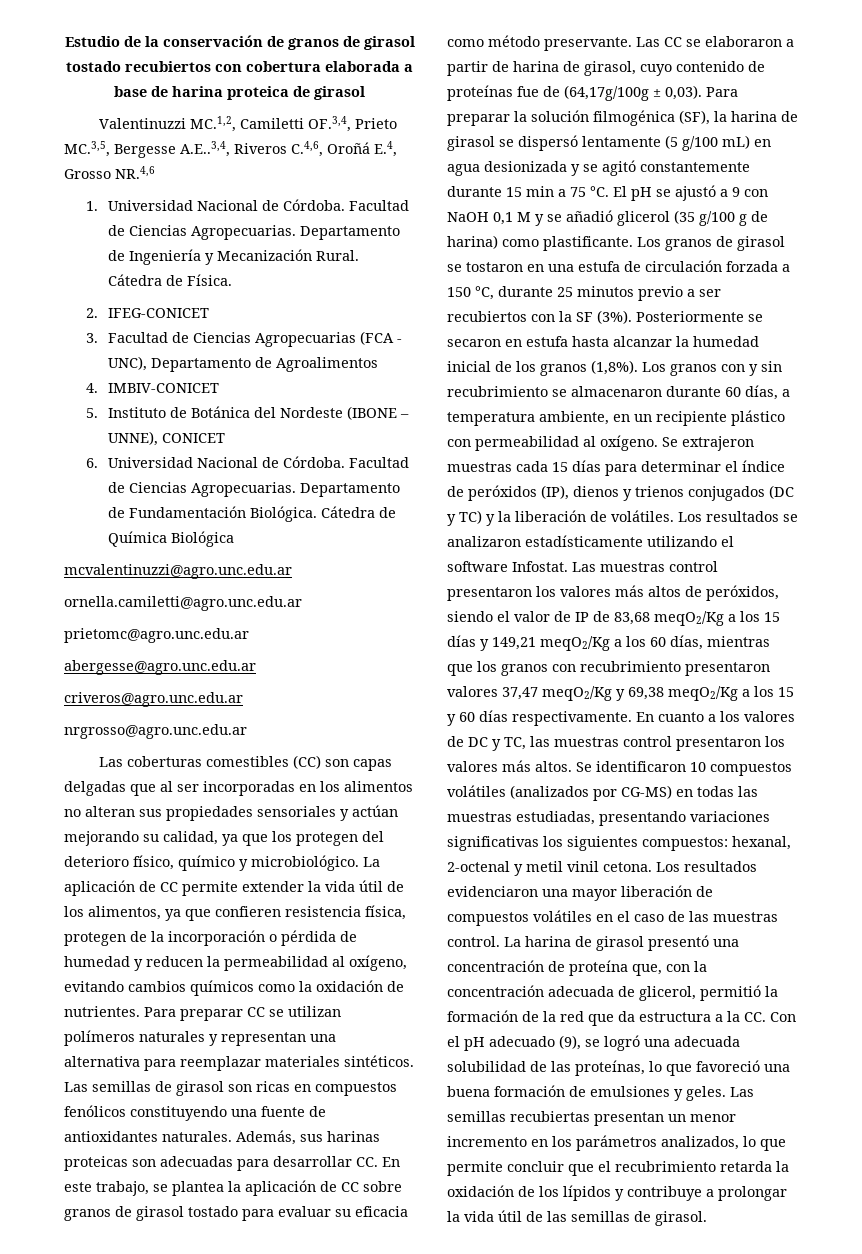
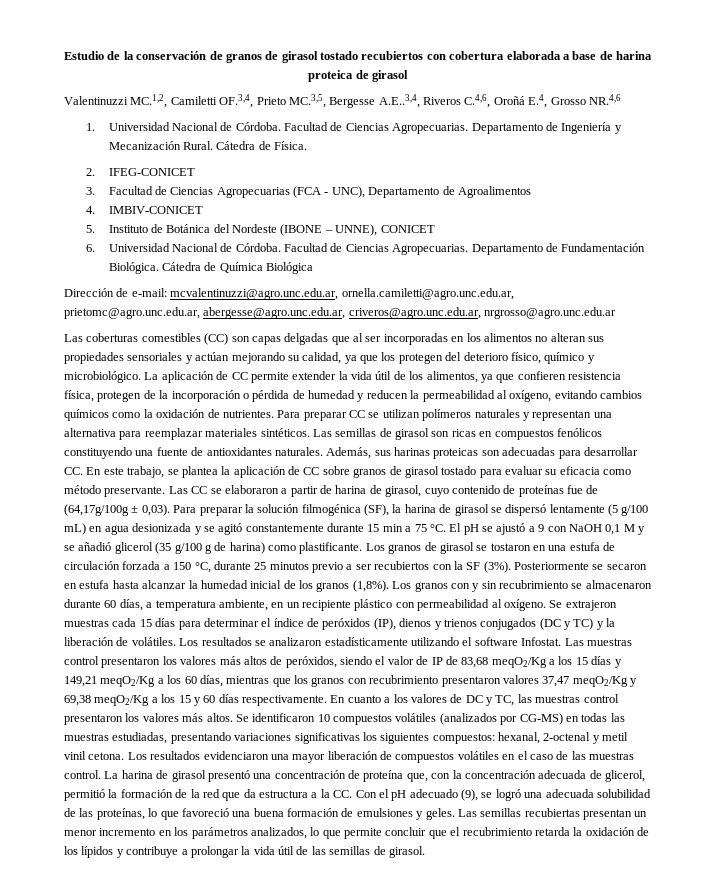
[64,564,292,579] [64,596,302,611] [64,628,249,643] [64,660,256,675] [64,692,243,707] mcvalentinuzzi@agro.unc.edu.ar // ornella.camiletti@agro.unc.edu.ar // prietomc@agro.unc.edu.ar // abergesse@agro.unc.edu.ar // criveros@agro.unc.edu.ar // -> [64,288,514,300] [64,307,481,319] Dirección de e-mail: mcvalentinuzzi@agro.unc.edu.ar, ornella.camiletti@agro.unc.edu.ar, prietomc@agro.unc.edu.ar, abergesse@agro.unc.edu.ar, criveros@agro.unc.edu.ar,

